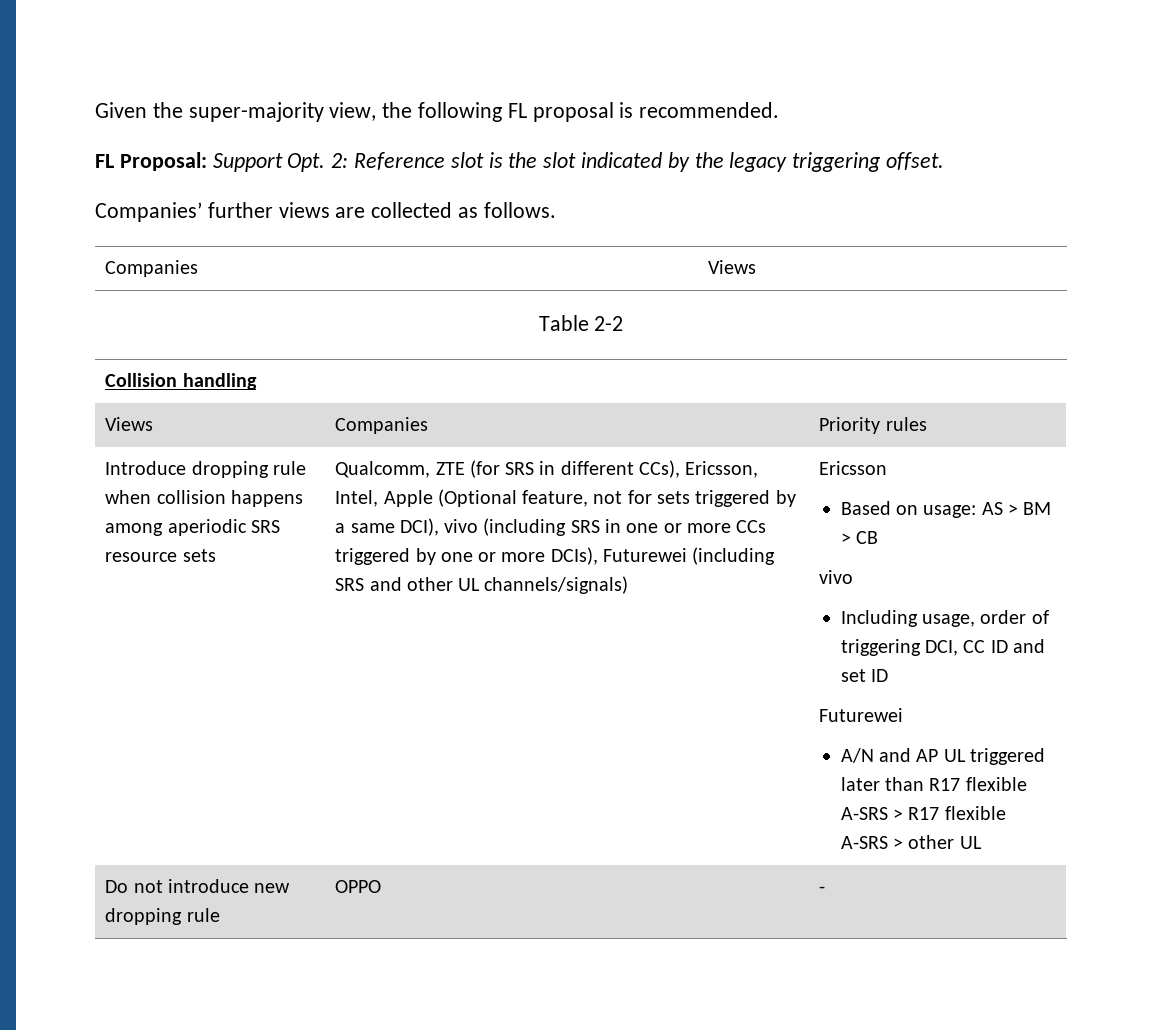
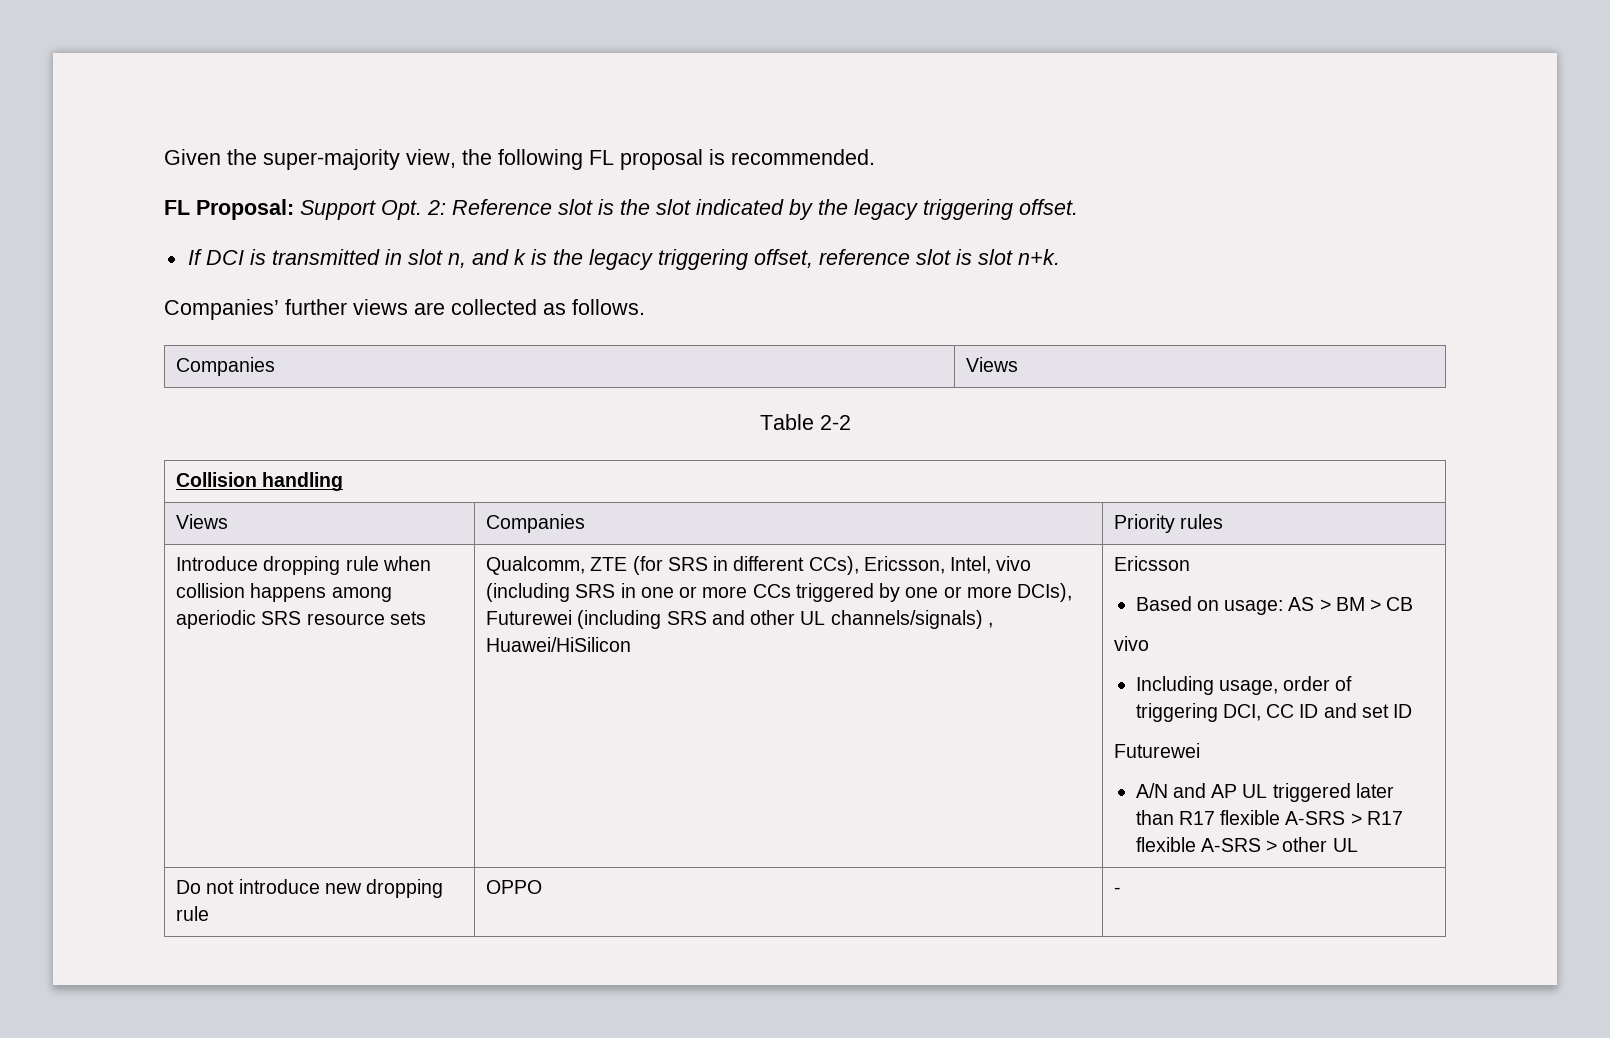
(945, 161) none -> [187,249,1060,270] // If DCI is transmitted in slot n, and k is the legacy triggering offset, reference slot is slot n+k.
[383,489,796,507] [335,518,439,536] Apple (Optional feature, not for sets triggered by a same DCI), -> (992, 565) none
(629, 585) none -> [987,622,993,628] [486,637,632,652] , Huawei/HiSilicon

